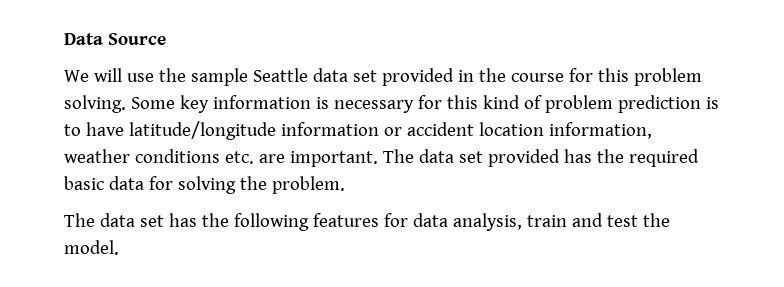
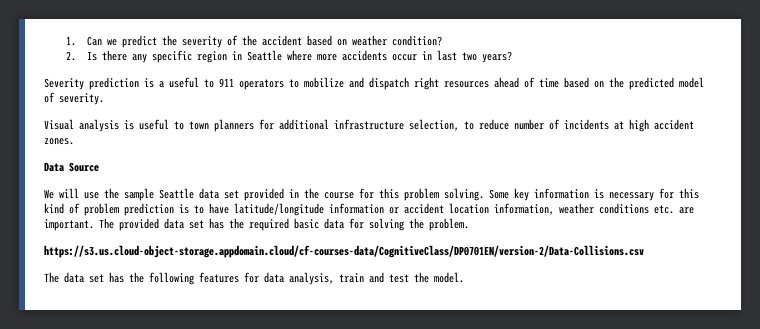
(64, 39) none -> [65,35,443,48] [65,50,513,63] [44,77,704,90] [44,92,104,105] [44,119,694,132] [44,138,74,145] 1. Can we predict the severity of the accident based on weather condition? // 2. Is there any specific region in Seattle where more accidents occur in last two years? // Severity prediction is a useful to 911 operators to mobilize and dispatch right resources ahead of time based on the predicted model of severity. // Visual analysis is useful to town planners for additional infrastructure selection, to reduce number of incidents at high accident zones. //
[418,149,560,167] data set provided -> [119,218,204,231] provided data set
(345, 185) none -> [44,245,644,258] // https://s3.us.cloud-object-storage.appdomain.cloud/cf-courses-data/CognitiveClass/DP0701EN/version-2/Data-Collisions.csv

